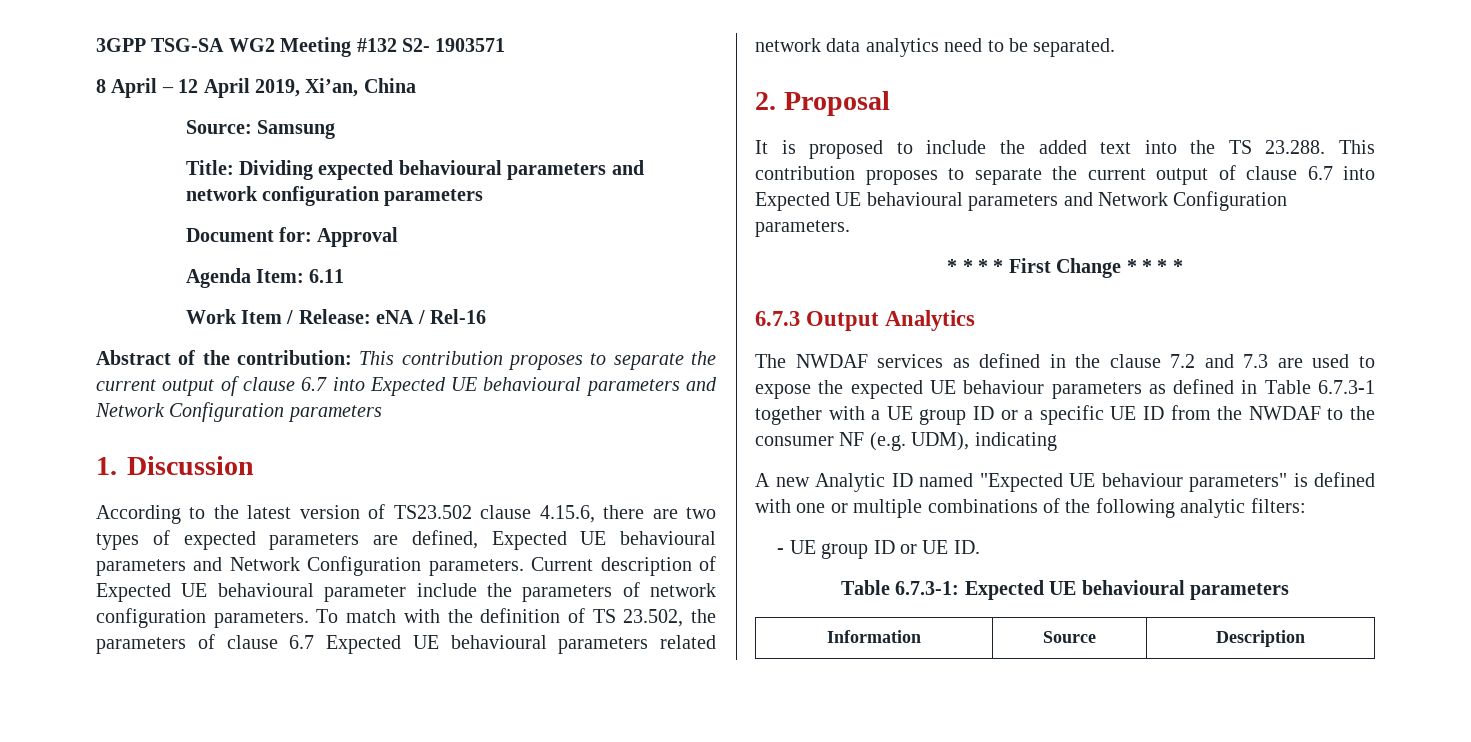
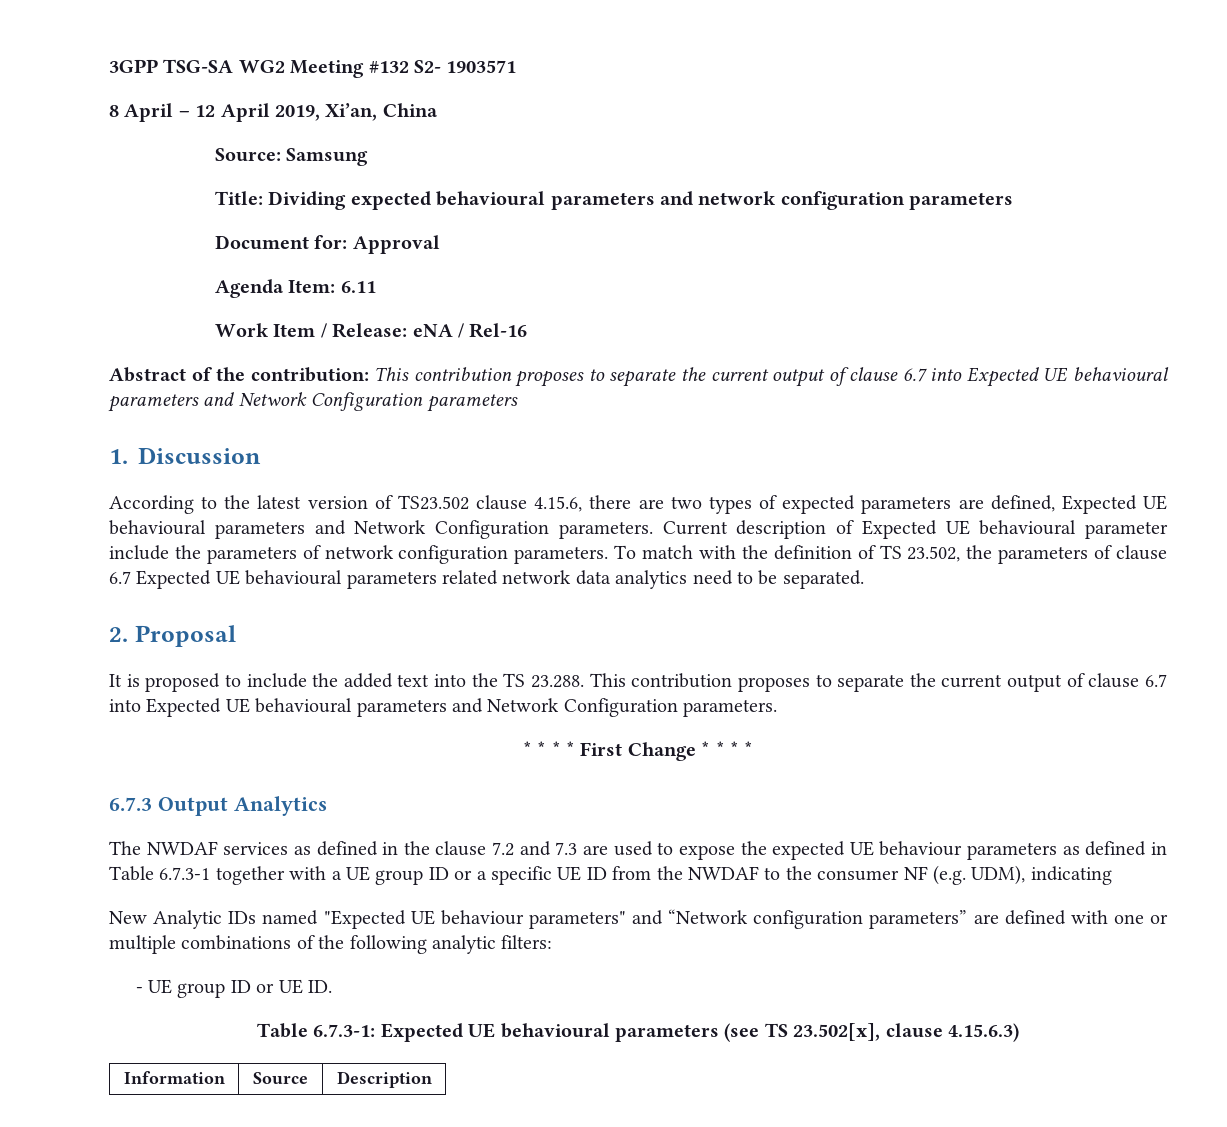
[755,473,913,492] A new Analytic ID -> [109,910,257,929] New Analytic IDs
[1293,473,1308,487] is -> [632,909,999,929] and “Network configuration parameters” are
(1289, 591) none -> [724,1023,1019,1042] (see TS 23.502[x], clause 4.15.6.3)

